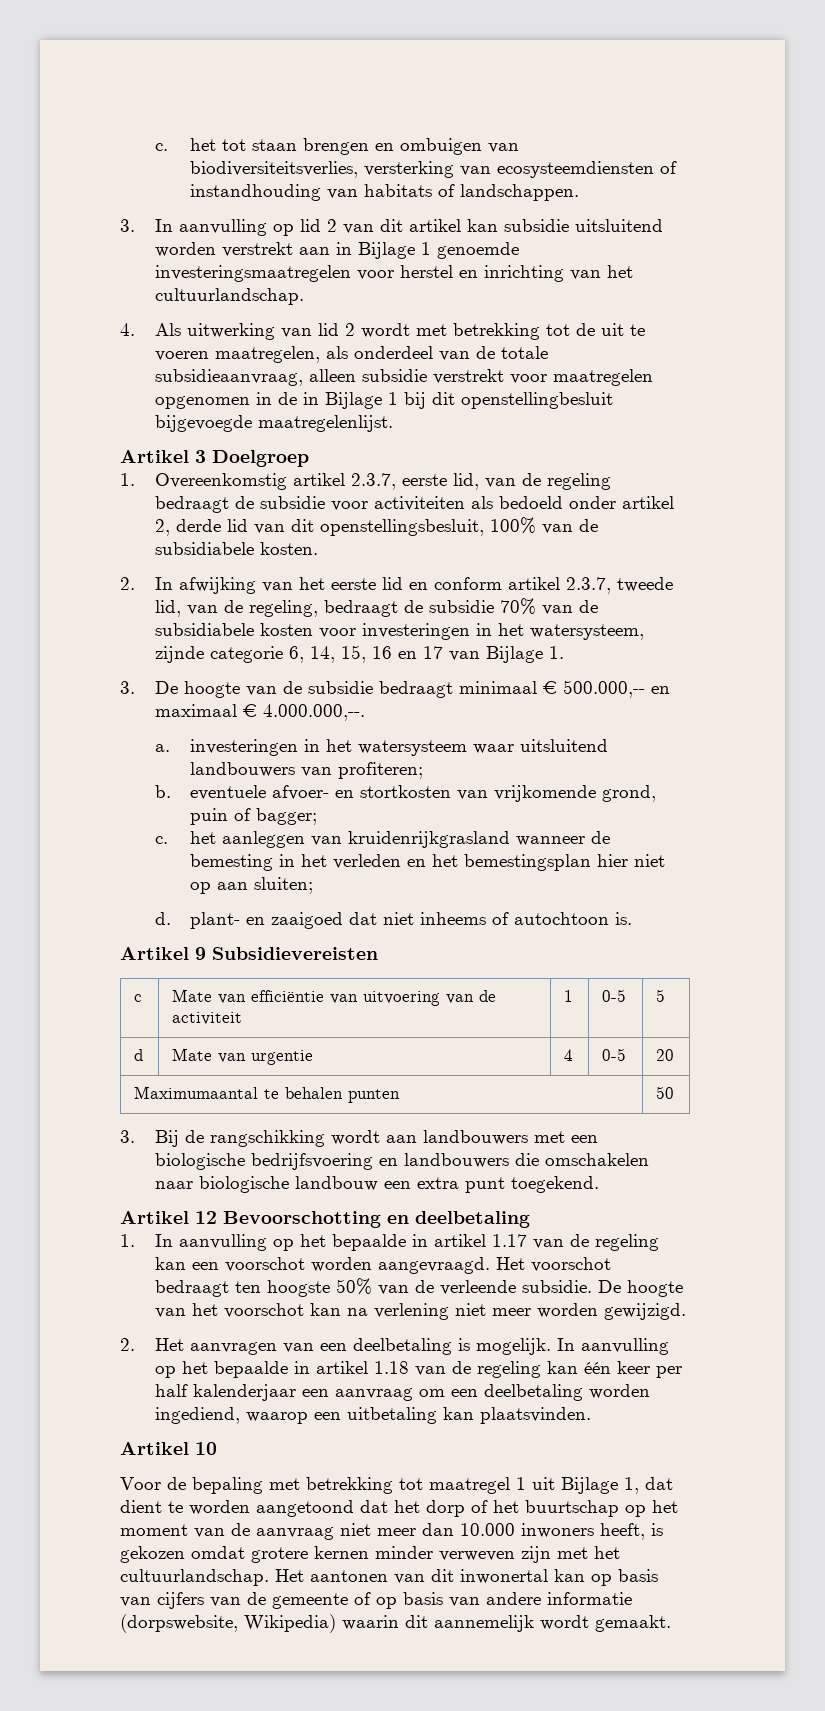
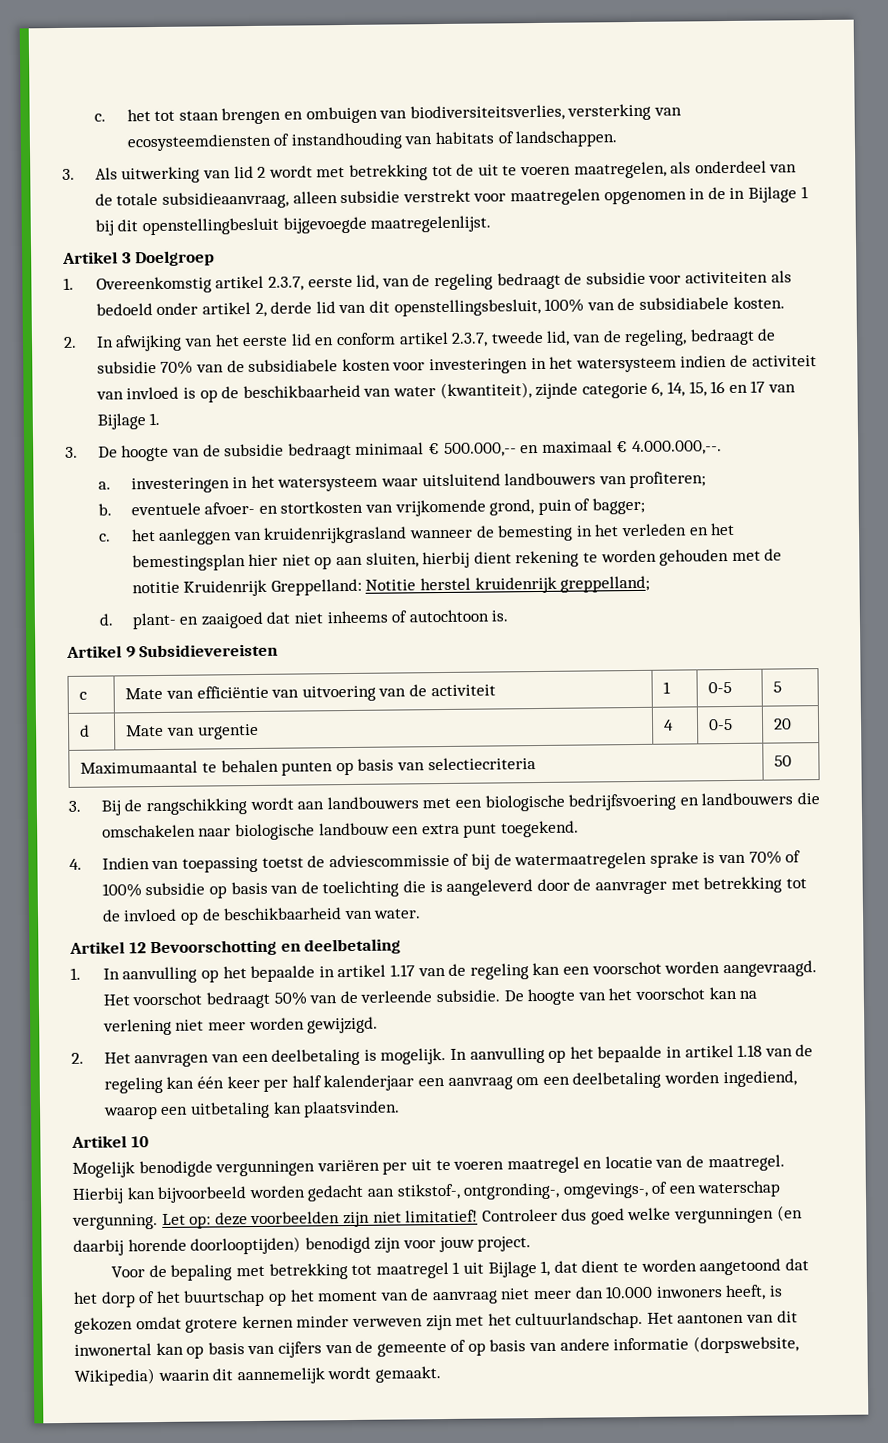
[155,219,664,236] [155,242,520,259] [155,265,634,282] [155,288,305,305] [120,323,135,336] In aanvulling op lid 2 van dit artikel kan subsidie uitsluitend worden verstrekt aan in Bijlage 1 genoemde investeringsmaatregelen voor herstel en inrichting van het cultuurlandschap. // 4. -> (75, 174) none
[530,624,645,640] watersysteem, -> [575,354,817,373] [95,382,532,403] watersysteem indien de activiteit van invloed is op de beschikbaarheid van water (kwantiteit),
[254,877,314,894] sluiten; -> [365,548,783,569] [131,575,651,597] sluiten, hierbij dient rekening te worden gehouden met de notitie Kruidenrijk Greppelland: Notitie herstel kruidenrijk greppelland;
(401, 1096) none -> [335,757,536,776] op basis van selectiecriteria
(600, 1184) none -> [69,850,802,873] [101,876,807,899] [101,907,422,925] // 4. Indien van toepassing toetst de adviescommissie of bij de watermaatregelen sprake is van 70% of 100% subsidie op basis van de toelichting die is aangeleverd door de aanvrager met betrekking tot de invloed op de beschikbaarheid van water.
[235,1280,331,1297] ten hoogste -> (271, 1000) none
(217, 1448) none -> [72,1154,785,1178] [72,1180,781,1204] [72,1205,803,1230] [73,1236,532,1256] // Mogelijk benodigde vergunningen variëren per uit te voeren maatregel en locatie van de maatregel. Hierbij kan bijvoorbeeld worden gedacht aan stikstof-, ontgronding-, omgevings-, of een waterschap vergunning. Let op: deze voorbeelden zijn niet limitatief! Controleer dus goed welke vergunningen (en daarbij horende doorlooptijden) benodigd zijn voor jouw project.

